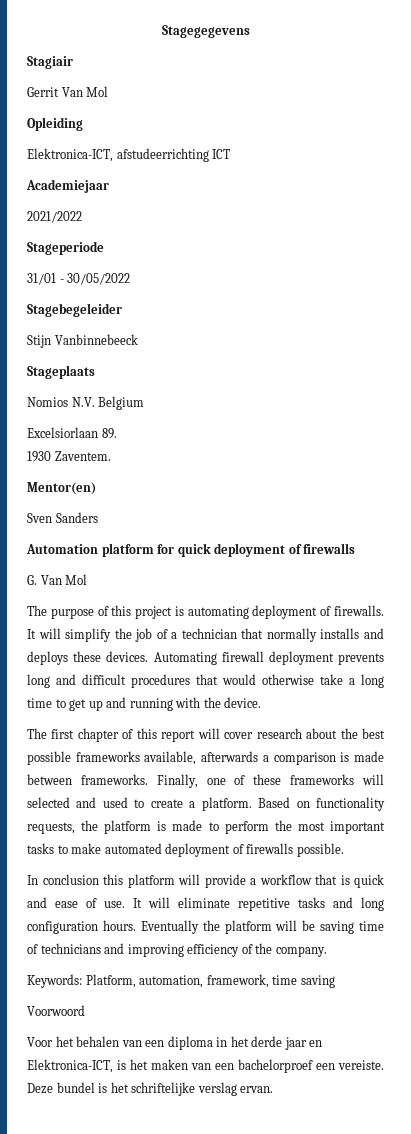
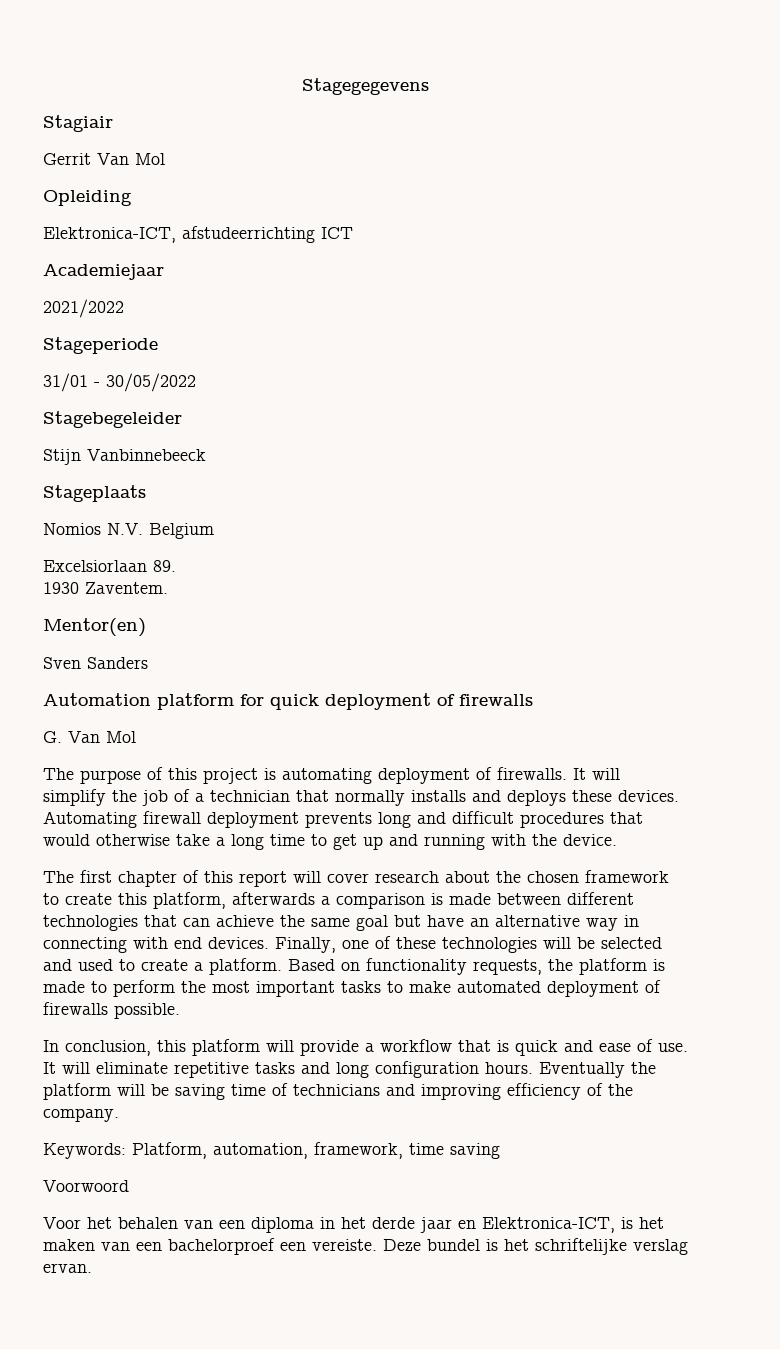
[361,728,385,739] [27,751,197,765] best possible frameworks available, -> [527,870,669,883] [43,892,226,909] chosen framework to create this platform,
[80,774,148,785] frameworks. -> [567,892,634,905] [43,915,639,931] [43,937,269,953] different technologies that can achieve the same goal but have an alternative way in connecting with end devices.
[290,774,384,785] frameworks will -> [442,937,595,953] technologies will be
[42,874,99,885] conclusion -> [65,1040,151,1056] conclusion,

